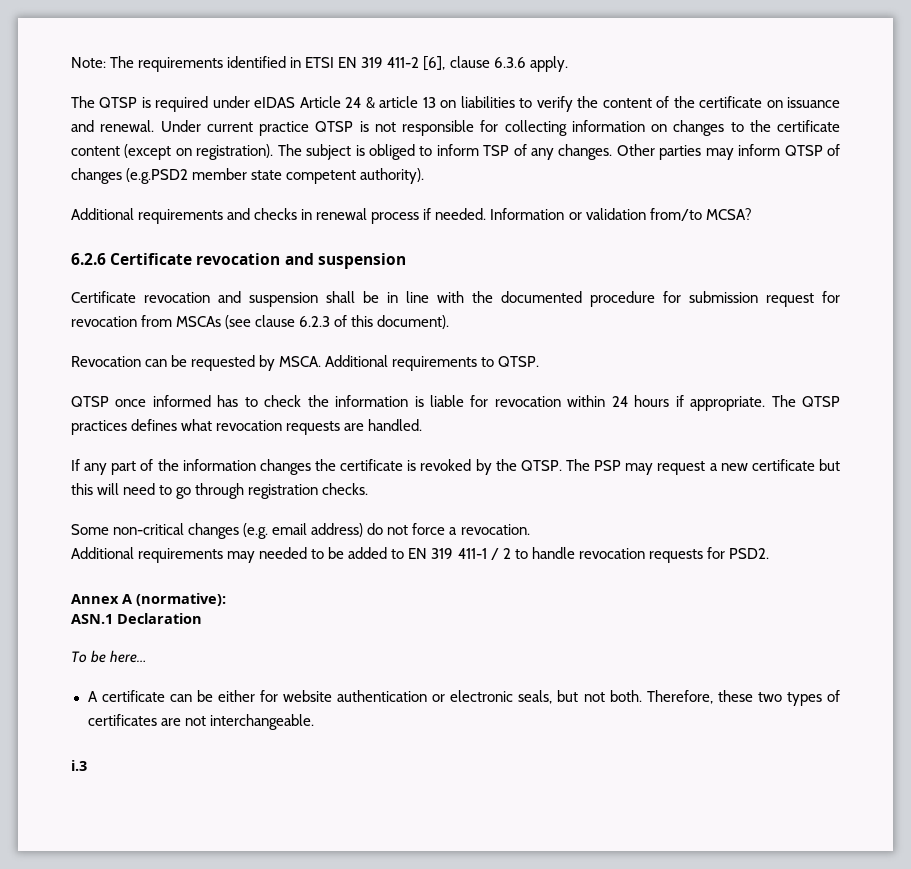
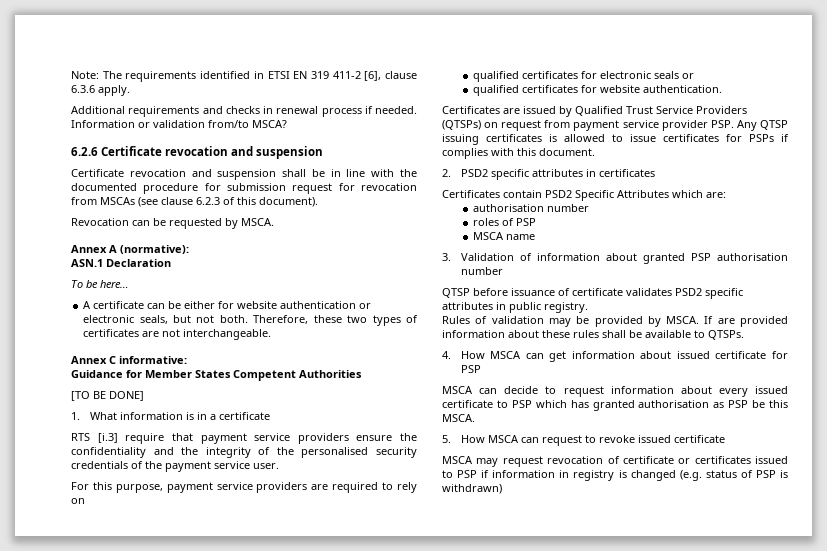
[71,96,841,112] [71,120,840,136] [71,144,841,160] [71,168,425,184] // The QTSP is required under eIDAS Article 24 & article 13 on liabilities to verify the content of the certificate on issuance and renewal. Under current practice QTSP is not responsible for collecting information on changes to the certificate content (except on registration). The subject is obliged to inform TSP of any changes. Other parties may inform QTSP of changes (e.g.PSD2 member state competent authority). -> (130, 90) none
[705,208,752,220] MCSA? -> [252,120,287,128] MSCA?
[325,355,540,371] [71,395,841,411] [71,419,423,435] [71,459,840,475] [71,483,369,499] [71,523,530,539] [71,547,769,563] Additional requirements to QTSP. // QTSP once informed has to check the information is liable for revocation within 24 hours if appropriate. The QTSP practices defines what revocation requests are handled. // If any part of the information changes the certificate is revoked by the QTSP. The PSP may request a new certificate but this will need to go through registration checks. // Some non-critical changes (e.g. email address) do not force a revocation. // Additional requirements may needed to be added to EN 319 411-1 / 2 to handle revocation requests for PSD2. -> (274, 222) none
[71,760,87,771] i.3 -> [71,356,187,364] [71,370,362,381] [71,391,144,401] [71,412,270,420] [71,433,417,444] [71,447,417,458] [71,461,279,472] [71,482,418,493] [71,498,85,504] [472,71,694,82] [472,85,722,96] [442,106,747,117] [442,120,788,131] [442,134,789,145] [442,148,595,159] [442,169,655,180] [442,190,726,201] [472,204,589,212] [472,218,536,226] [472,232,535,240] [442,253,788,264] [460,267,503,275] [442,288,743,299] [442,302,588,313] [442,316,788,327] [442,330,744,340] [442,351,788,362] [460,365,481,373] [442,386,788,397] [442,400,788,411] [442,414,475,422] [442,435,725,446] [442,456,788,467] [442,470,788,481] [442,484,502,494] Annex C informative: // Guidance for Member States Competent Authorities // [TO BE DONE] // 1. What information is in a certificate // RTS [i.3] require that payment service providers ensure the confidentiality and the integrity of the personalised security credentials of the payment service user. // For this purpose, payment service providers are required to rely on // qualified certificates for electronic seals or // qualified certificates for website authentication. // Certificates are issued by Qualified Trust Service Providers (QTSPs) on request from payment service provider PSP. Any QTSP issuing certificates is allowed to issue certificates for PSPs if complies with this document. // 2. PSD2 specific attributes in certificates // Certificates contain PSD2 Specific Attributes which are: // authorisation number // roles of PSP // MSCA name // 3. Validation of information about granted PSP authorisation number // QTSP before issuance of certificate validates PSD2 specific attributes in public registry. // Rules of validation may be provided by MSCA. If are provided information about these rules shall be available to QTSPs. // 4. How MSCA can get information about issued certificate for PSP // MSCA can decide to request information about every issued certificate to PSP which has granted authorisation as PSP be this MSCA. // 5. How MSCA can request to revoke issued certificate // MSCA may request revocation of certificate or certificates issued to PSP if information in registry is changed (e.g. status of PSP is withdrawn)

